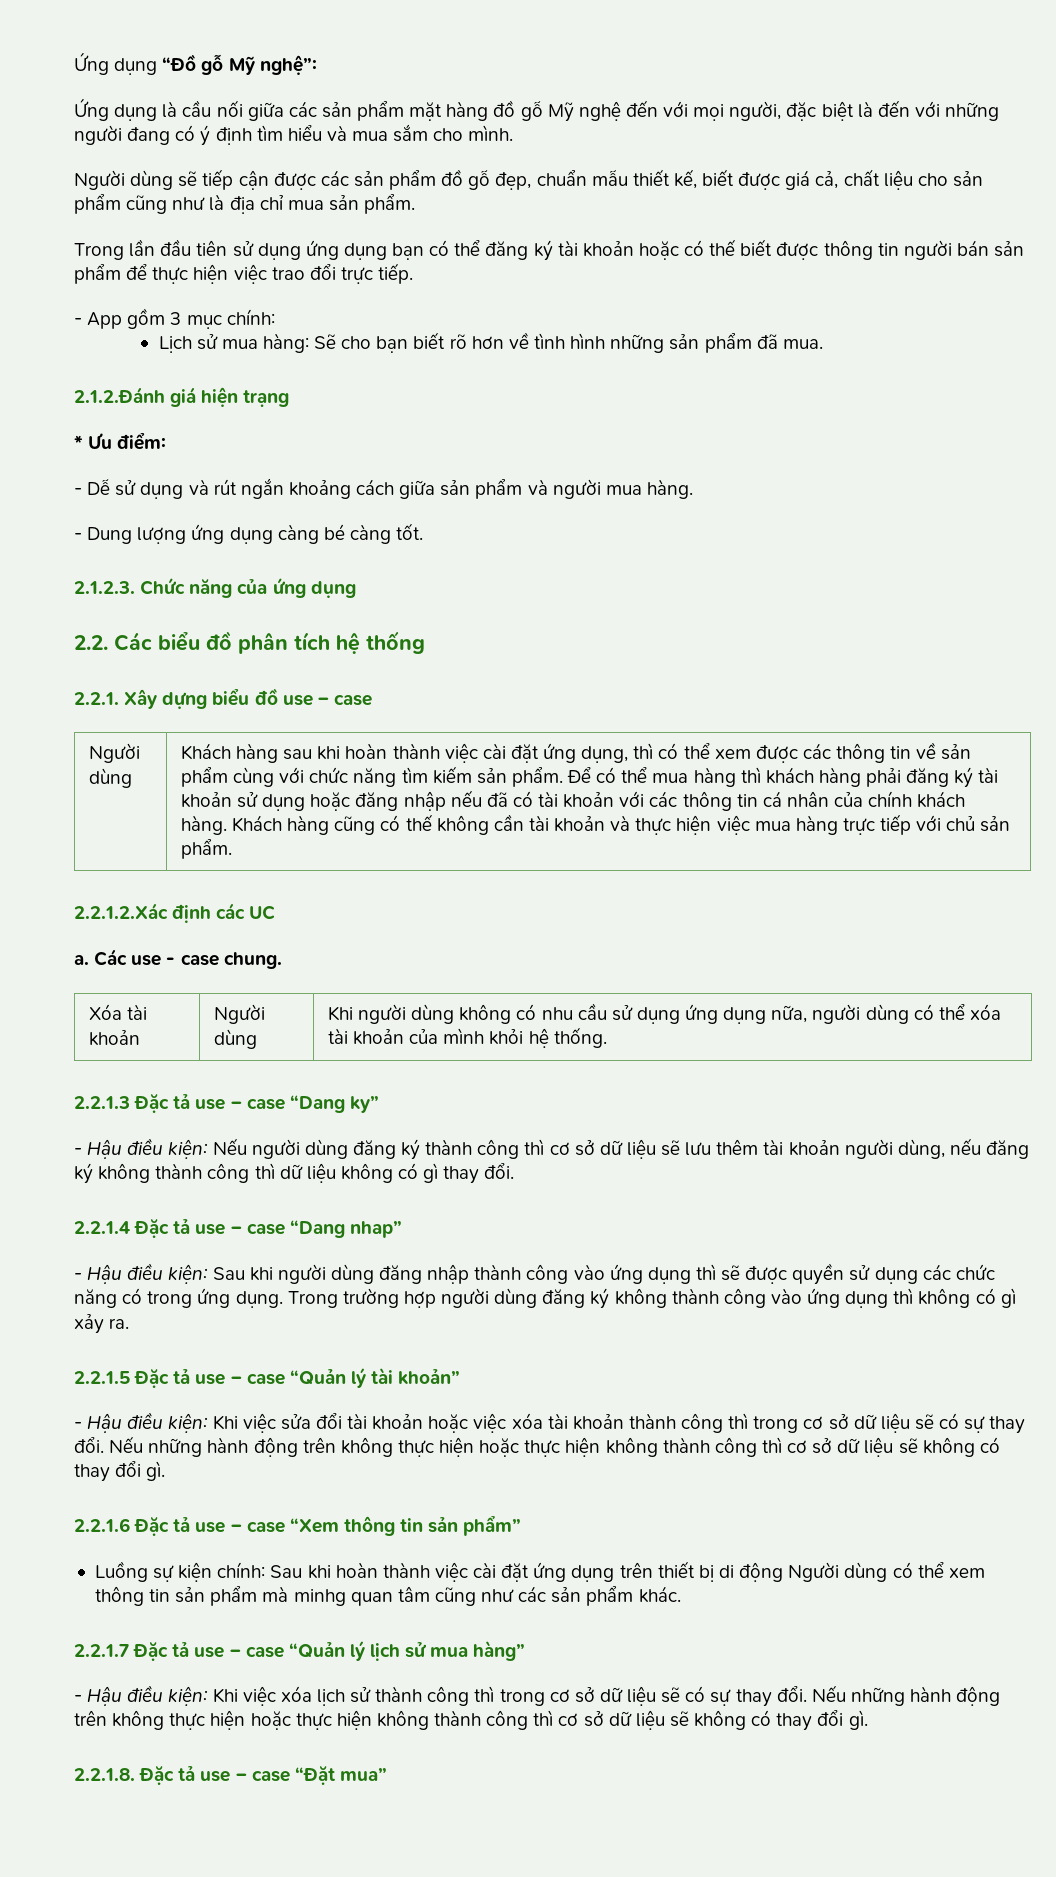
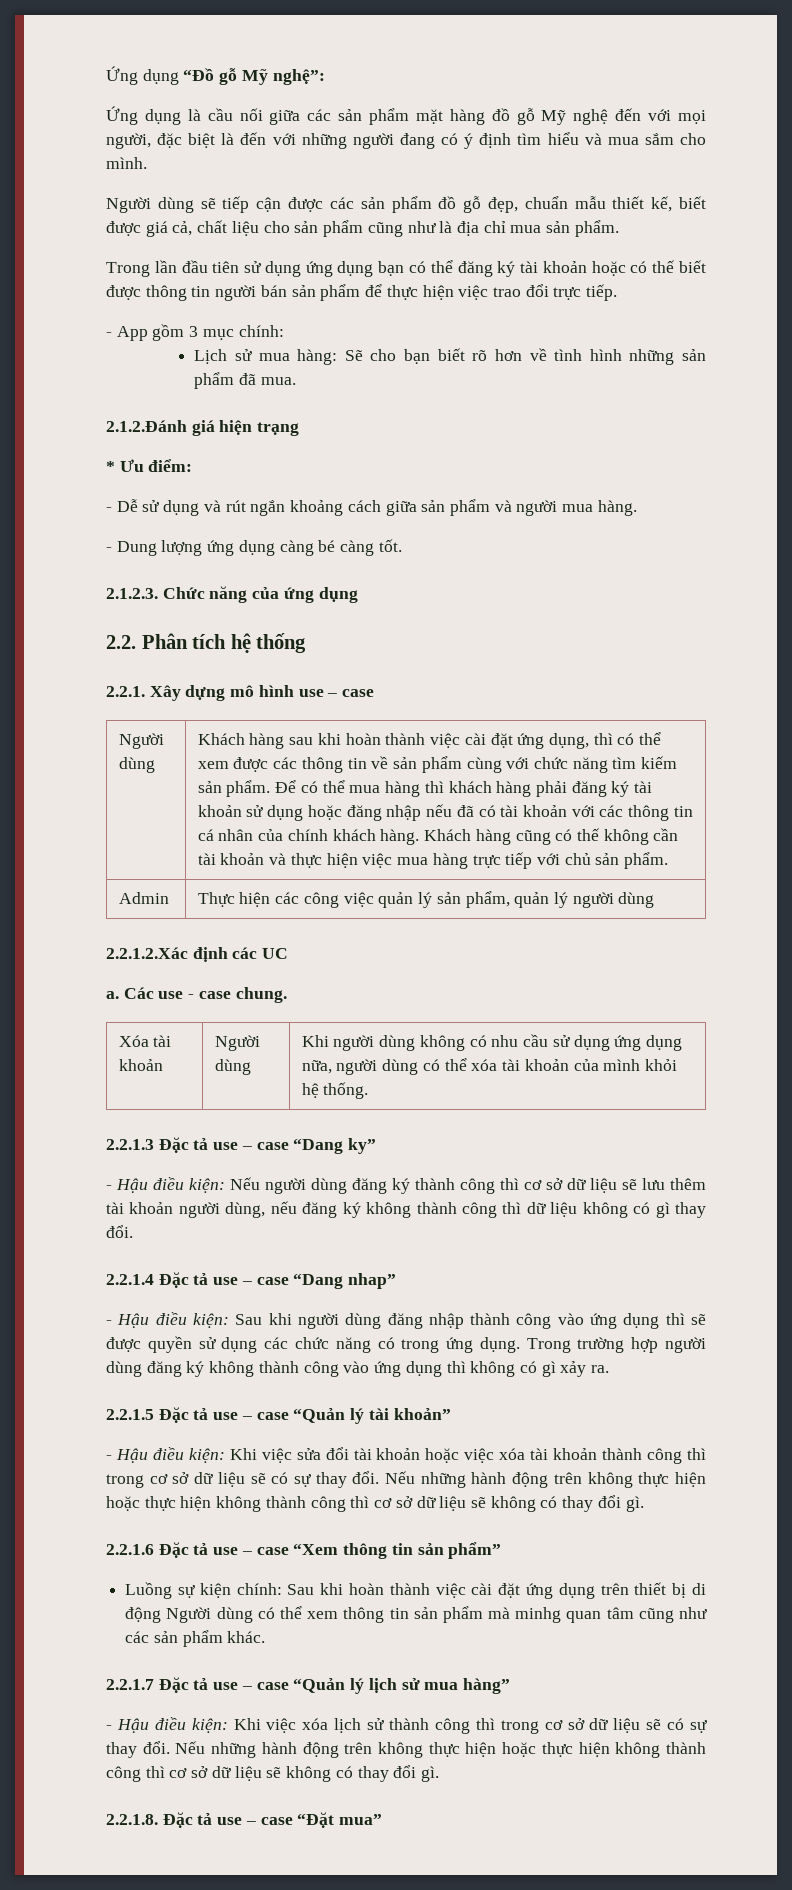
[114,631,288,654] Các biểu đồ phân -> [141,633,188,649] Phân
[212,688,278,706] biểu đồ -> [230,685,294,697] mô hình
(232, 849) none -> [118,892,169,904] [197,891,655,908] // Admin | Thực hiện các công việc quản lý sản phẩm, quản lý người dùng

